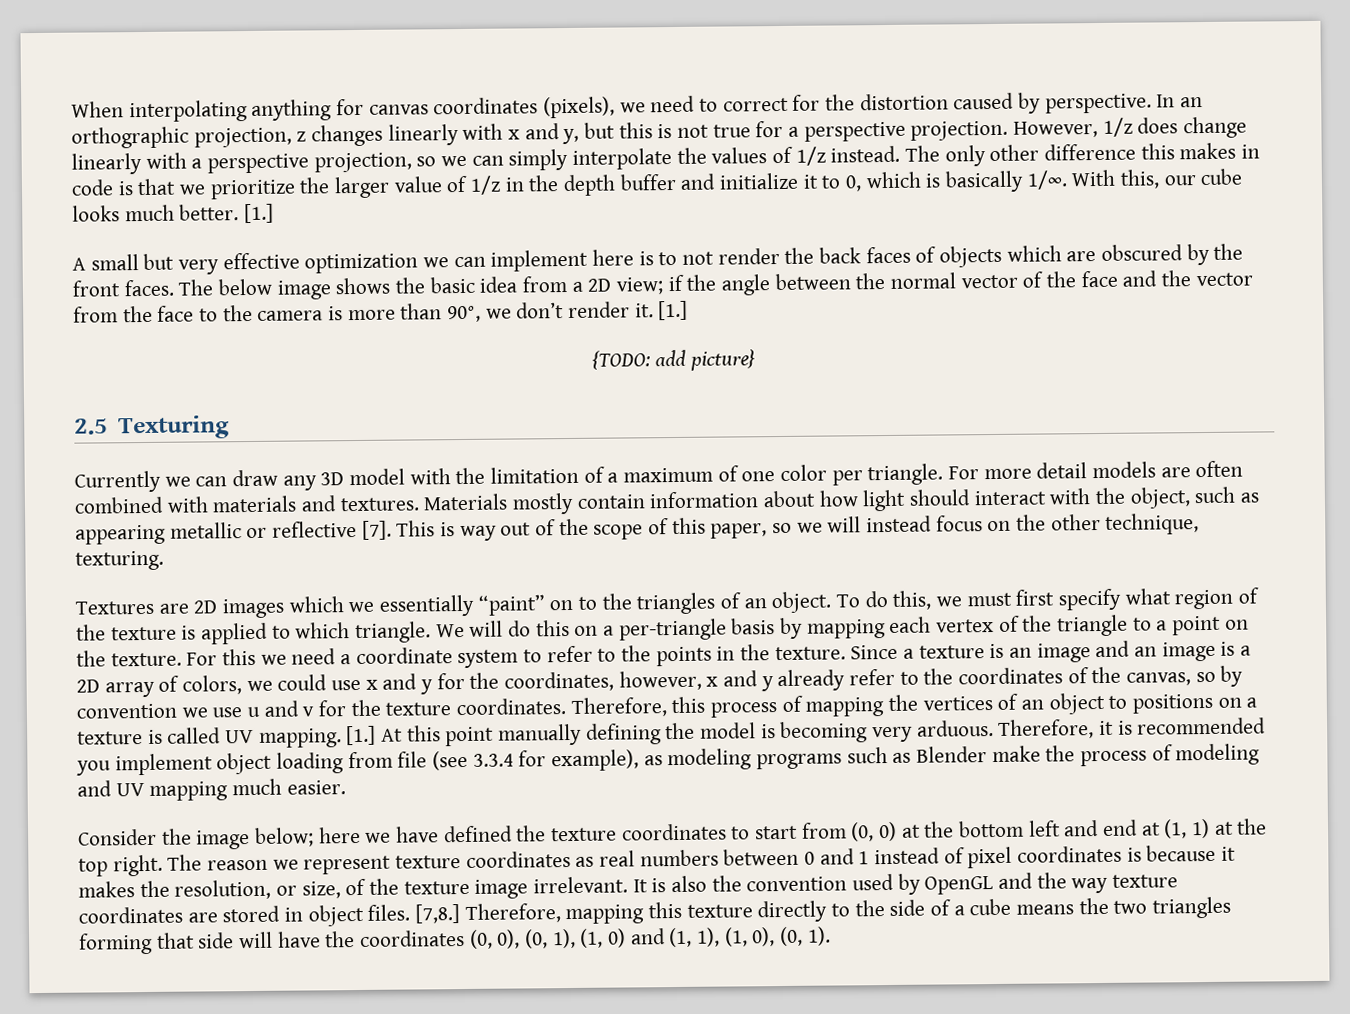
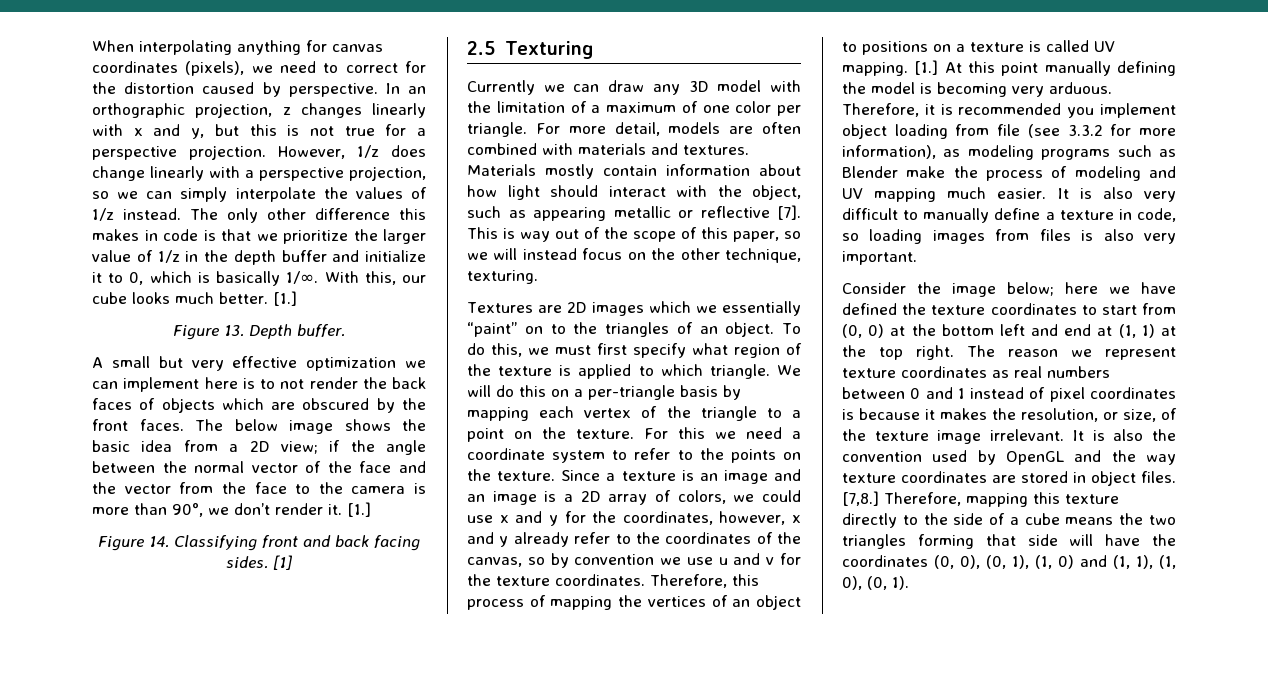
(275, 213) none -> [173,324,346,340] // Figure 13. Depth buffer.
[591,349,756,371] {TODO: add picture} -> [98,535,420,551] [226,555,292,570] Figure 14. Classifying front and back facing sides. [1]
[1036,462,1088,479] detail -> [614,122,660,136] detail,
[716,646,736,661] in -> [783,452,801,460] on
[472,749,640,772] 3.3.4 for example), -> [1067,124,1176,136] [842,145,936,159] 3.3.2 for more information),
(346, 787) none -> [1057,187,1176,202] [842,208,1176,223] [842,229,1176,244] [842,251,917,265] It is also very difficult to manually define a texture in code, so loading images from files is also very important.

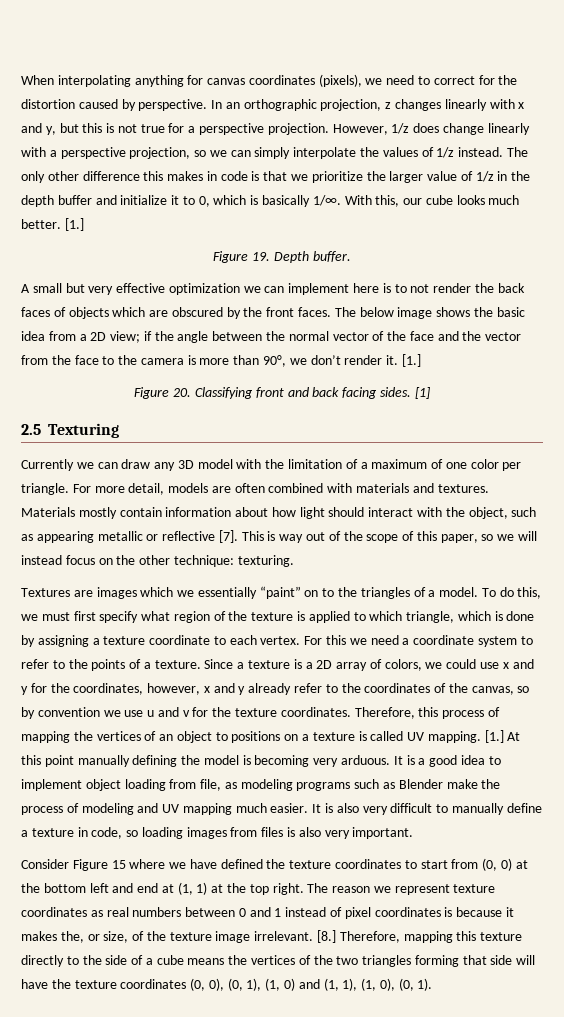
[224,325,245,337] 13. -> [252,252,271,261] 19.
[149,536,169,548] 14. -> [173,388,192,397] 20.
[725,248,801,263] technique, -> [173,555,234,567] technique:
[566,302,587,313] 2D -> (93, 593) none
[699,322,775,337] an object. -> [428,587,479,597] a model.
[709,364,801,379] [467,385,741,400] [467,406,801,421] [467,427,634,442] triangle. We will do this on a per-triangle basis by mapping each vertex of the triangle to a point on the texture. -> [406,611,535,623] [21,635,301,647] triangle, which is done by assigning a texture coordinate to each vertex.
[783,452,801,460] [467,469,491,481] on the -> [129,659,151,669] of a
[699,469,801,484] [467,491,557,505] an image and an image is -> (302, 664) none
[842,103,1176,118] [842,124,1176,139] [842,145,936,159] Therefore, it is recommended you implement object loading from file (see 3.3.2 for more information), -> [393,755,501,767] [21,779,222,791] It is a good idea to implement object loading from file,
[917,282,1098,297] the image below; here -> [72,859,166,871] Figure 15 where
[992,408,1098,422] the resolution, -> [60,931,84,943] the,
[1072,429,1176,441] [842,450,1176,465] [842,471,1176,486] [842,491,879,506] It is also the convention used by OpenGL and the way texture coordinates are stored in object files. [7,8.] -> [317,930,337,943] [8.]
(1144, 519) none -> [251,955,333,965] vertices of the
(1176, 540) none -> [74,980,117,989] texture

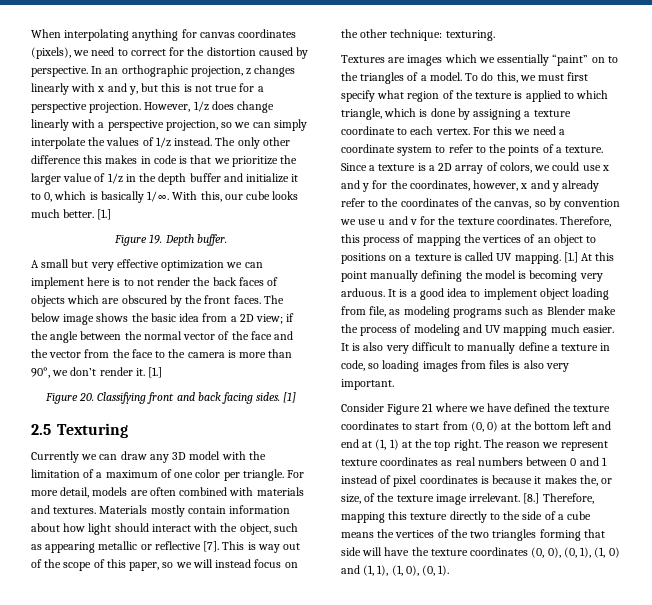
[111,860,126,869] 15 -> [422,403,434,412] 21

